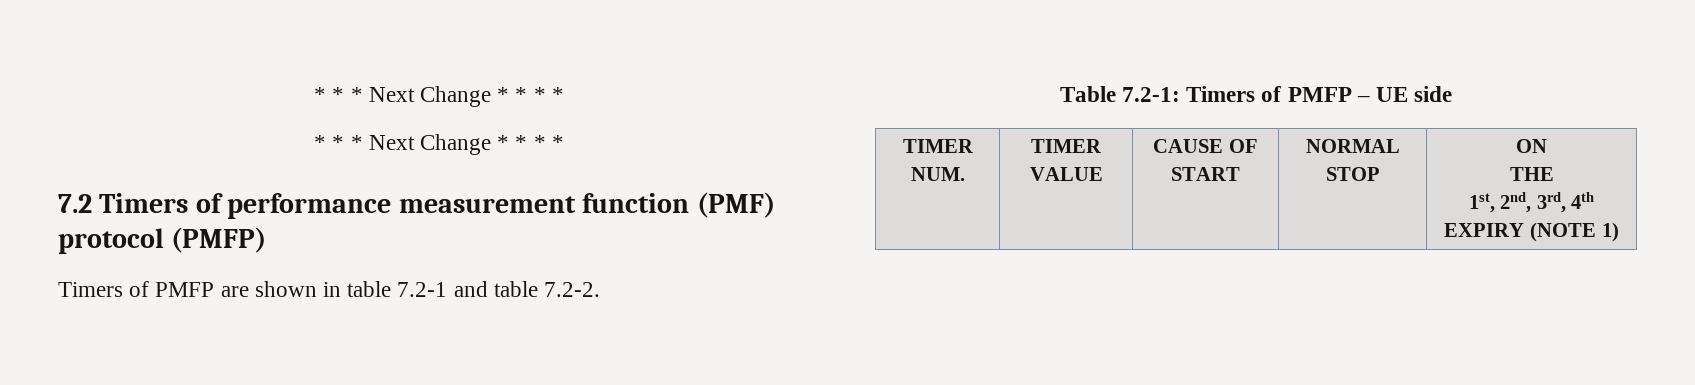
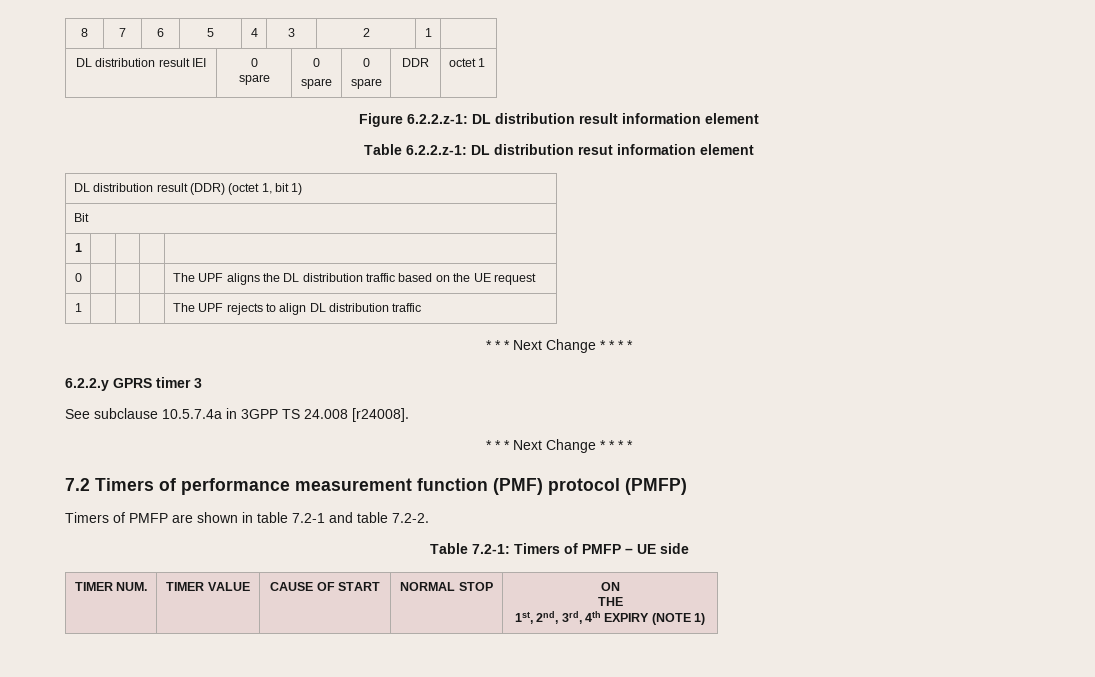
[314,86,564,107] * * * Next Change * * * * -> [81,28,88,37] [119,28,126,37] [157,28,164,37] [207,28,214,37] [250,28,258,37] [288,28,295,37] [362,28,370,37] [424,28,432,37] [75,58,207,67] [250,58,258,67] [238,74,270,85] [313,58,320,67] [301,78,332,89] [362,58,370,67] [350,78,382,89] [402,58,429,67] [448,58,486,67] [359,113,759,127] [364,144,754,155] [73,183,303,195] [73,213,89,222] [74,243,82,252] [74,273,82,282] [172,273,536,285] [74,303,82,312] [172,303,422,315] [486,339,633,353] [65,377,202,391] [65,408,409,422] 8 | 7 | 6 | 5 | 4 | 3 | 2 | 1 | // DL distribution result IEI | 0 // spare | 0 // spare | 0 // spare | DDR | octet 1 // Figure 6.2.2.z-1: DL distribution result information element // Table 6.2.2.z-1: DL distribution resut information element // DL distribution result (DDR) (octet 1, bit 1) // Bit // 1 | | | | // 0 | | | | The UPF aligns the DL distribution traffic based on the UE request // 1 | | | | The UPF rejects to align DL distribution traffic // * * * Next Change * * * * // 6.2.2.y GPRS timer 3 // See subclause 10.5.7.4a in 3GPP TS 24.008 [r24008].

